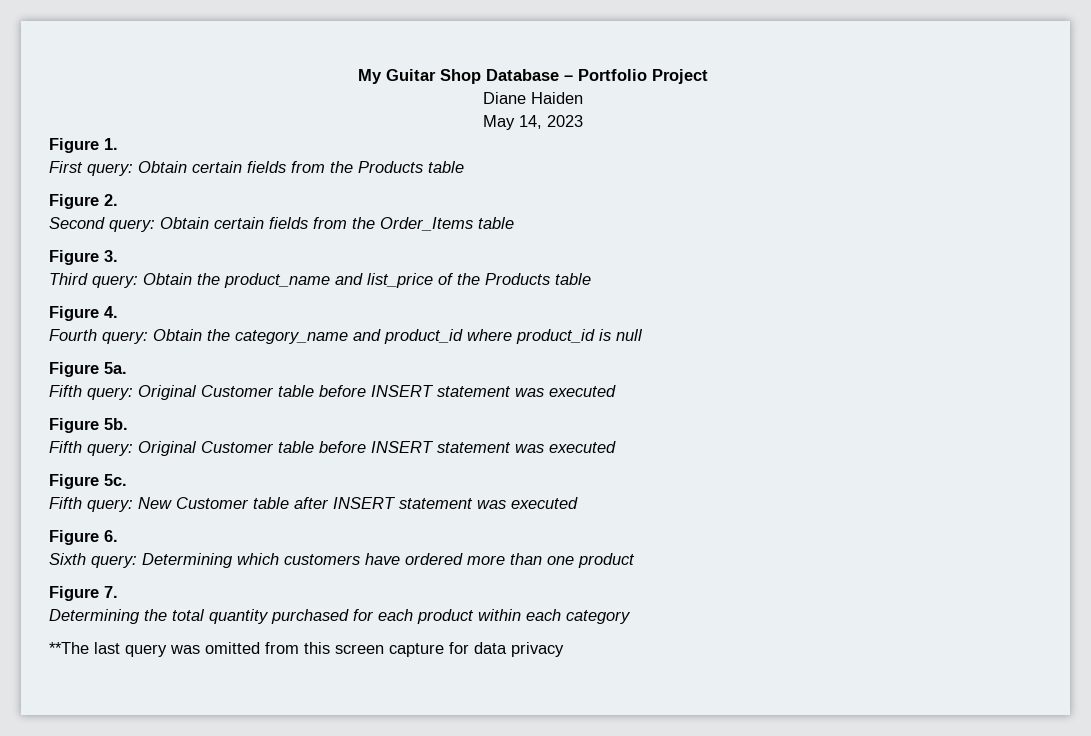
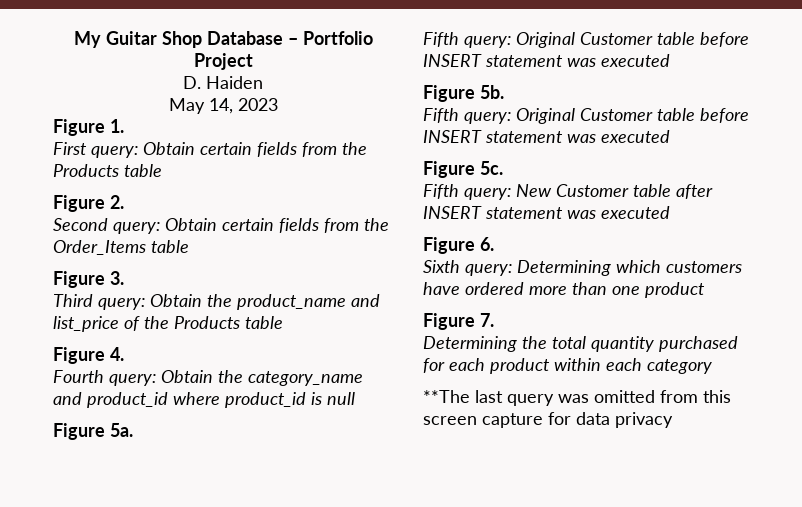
[483,92,526,104] Diane -> [183,76,201,89] D.

